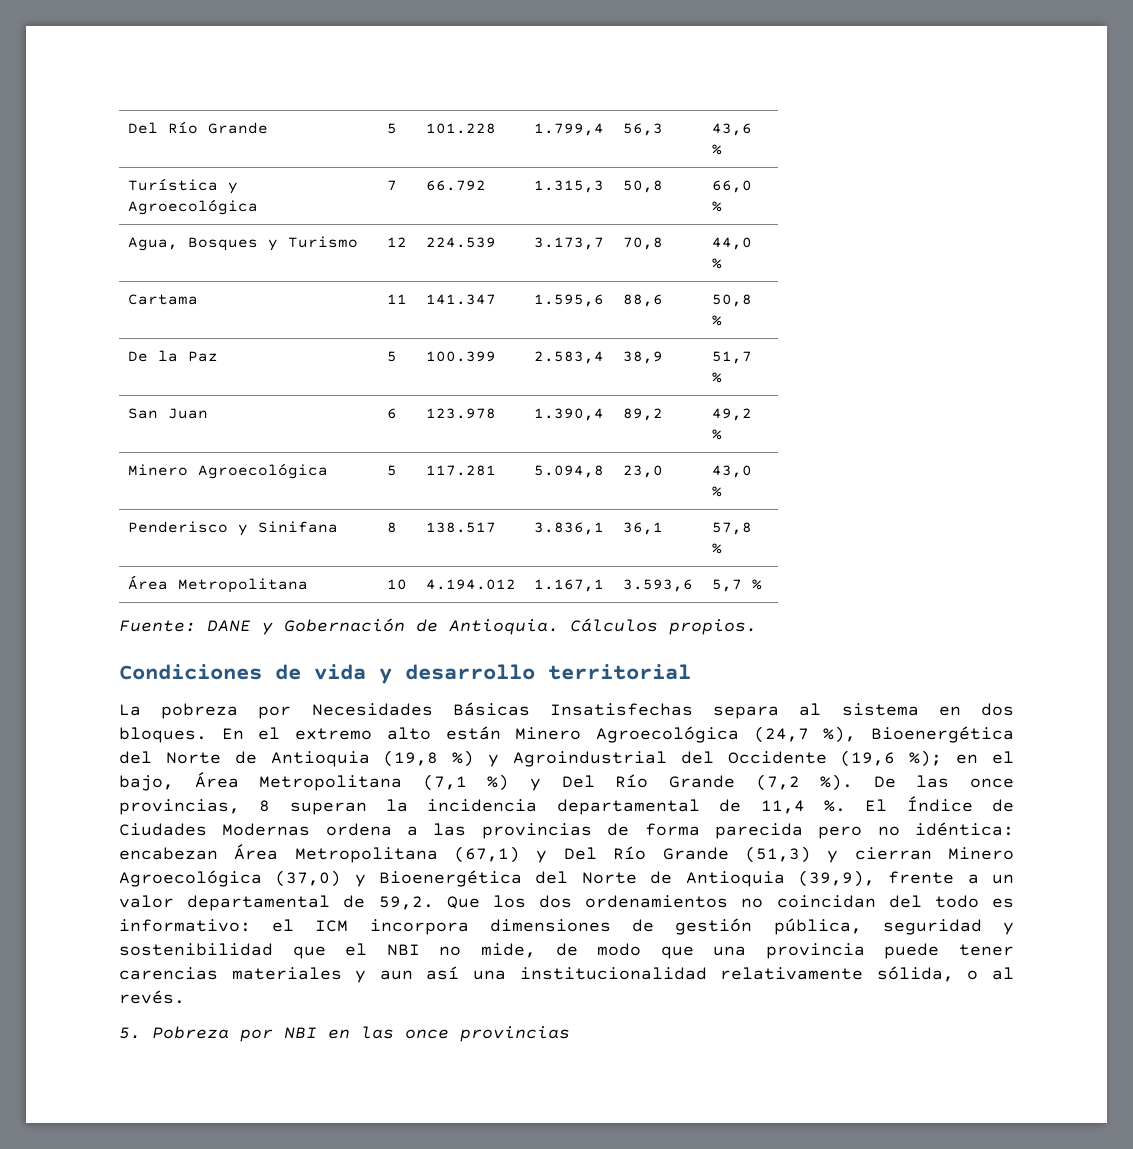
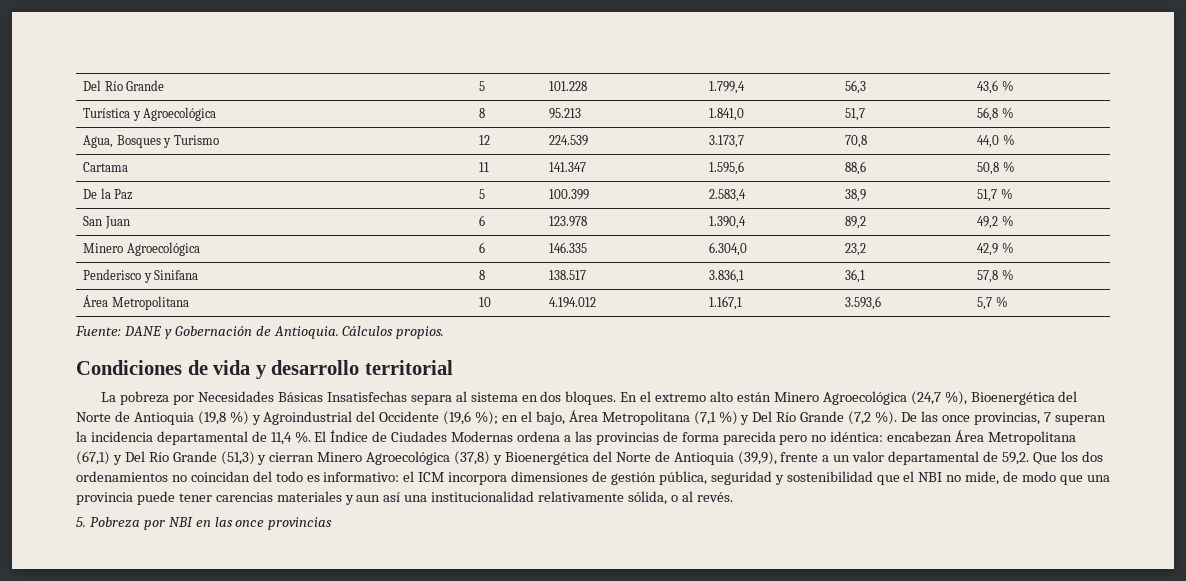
[386,180,397,191] [425,180,486,191] [533,180,604,193] [622,180,663,193] [711,180,752,193] 7 | 66.792 | 1.315,3 | 50,8 | 66,0 -> [479,108,486,118] [549,108,582,119] [709,108,745,121] [845,108,866,121] [977,107,999,121] 8 | 95.213 | 1.841,0 | 51,7 | 56,8
[386,465,397,476] [425,465,496,476] [533,465,604,478] [622,465,663,478] [711,465,752,478] 5 | 117.281 | 5.094,8 | 23,0 | 43,0 -> [479,242,486,253] [549,242,588,253] [709,242,748,256] [845,243,867,256] [977,243,999,256] 6 | 146.335 | 6.304,0 | 23,2 | 42,9
[259,800,271,812] 8 -> [1043,412,1051,422] 7
[275,870,342,887] (37,0) -> [454,451,491,465] (37,8)

